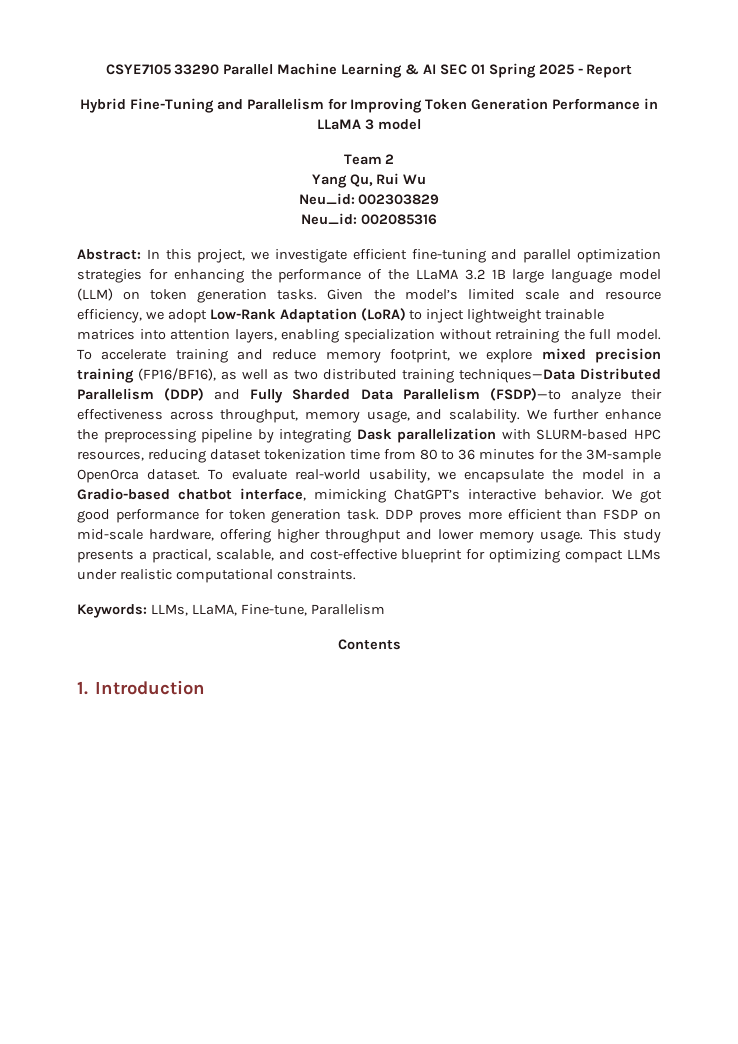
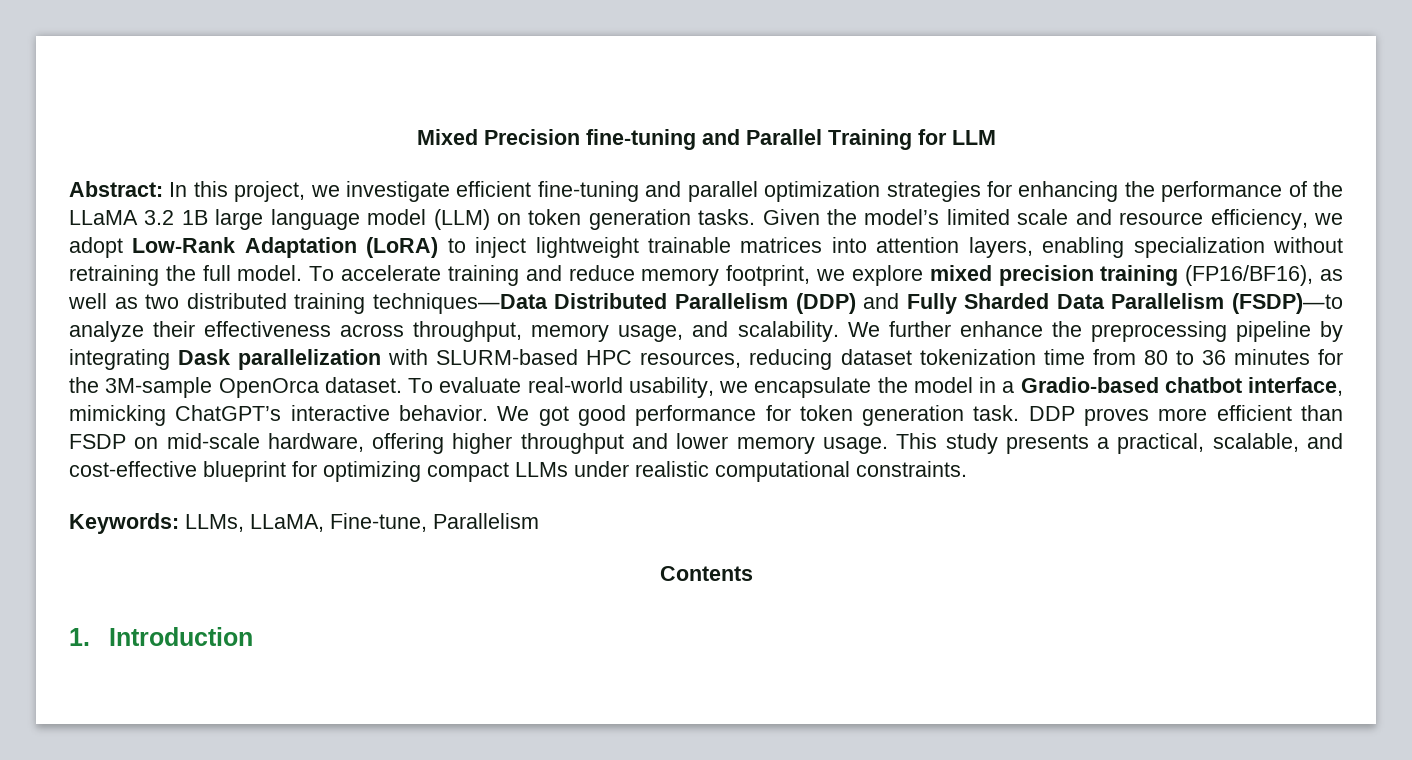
[105,63,633,78] [79,98,659,113] [317,119,421,130] [343,154,395,165] [311,173,427,188] [298,193,440,205] [301,213,437,225] CSYE7105 33290 Parallel Machine Learning & AI SEC 01 Spring 2025 - Report // Hybrid Fine-Tuning and Parallelism for Improving Token Generation Performance in LLaMA 3 model // Team 2 // Yang Qu, Rui Wu // Neu_id: 002303829 // Neu_id: 002085316 -> [416,129,996,150] Mixed Precision fine-tuning and Parallel Training for LLM

